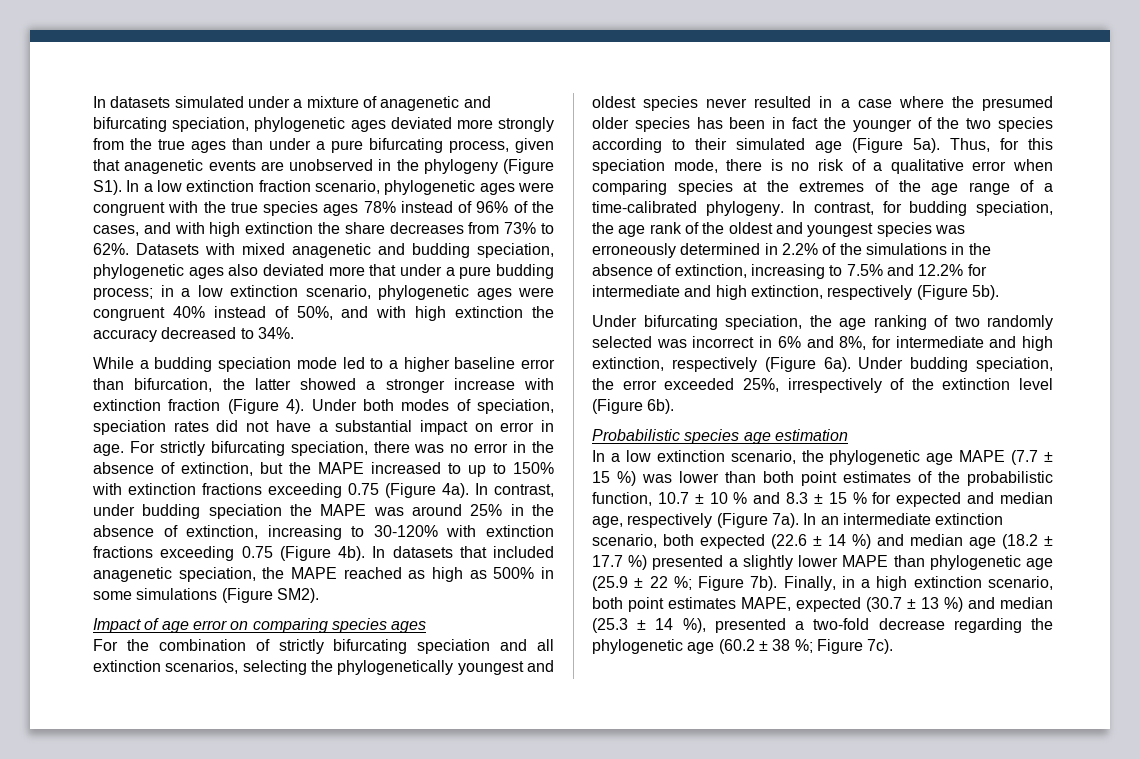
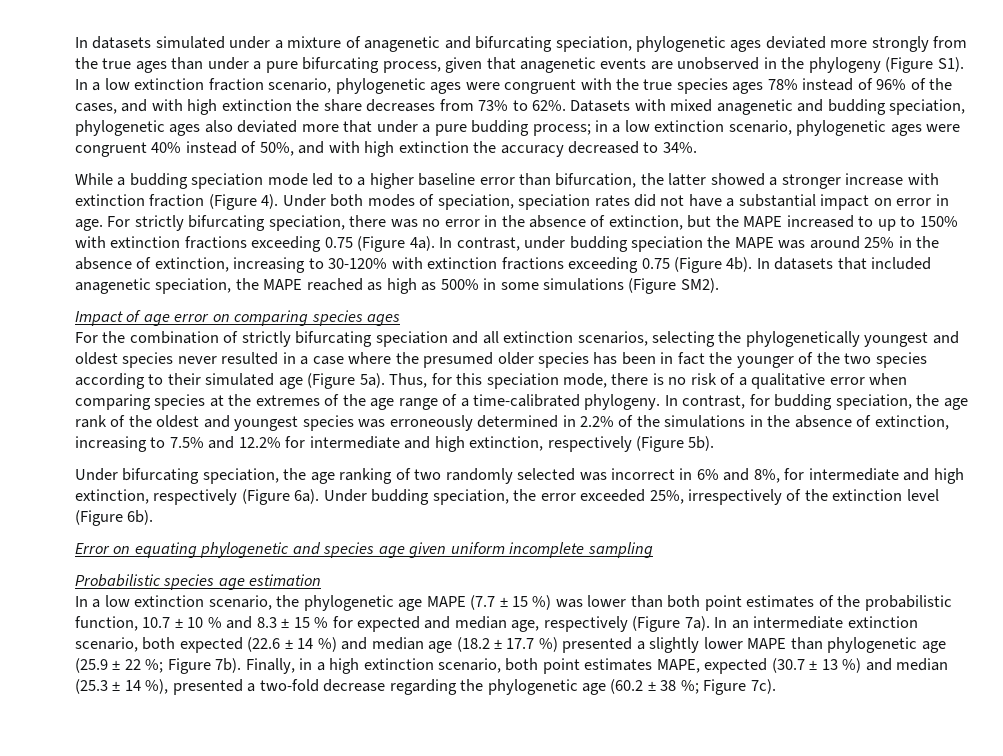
(675, 406) none -> [75,542,653,558] // Error on equating phylogenetic and species age given uniform incomplete sampling

